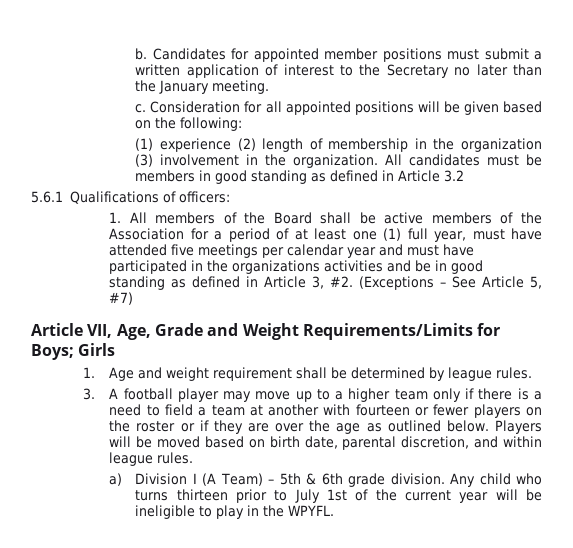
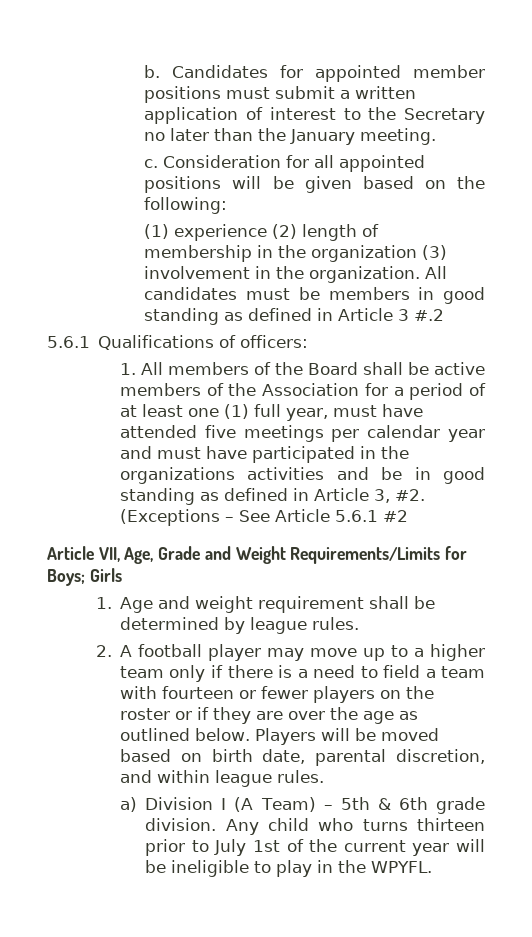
[444,170,465,182] 3.2 -> [398,309,445,321] 3 #.2
[530,276,543,289] [109,292,134,305] 5, #7) -> [334,510,408,522] 5.6.1 #2
[83,388,96,400] 3. -> [95,645,112,657] 2.
[249,404,320,416] at another -> (485, 672) none

